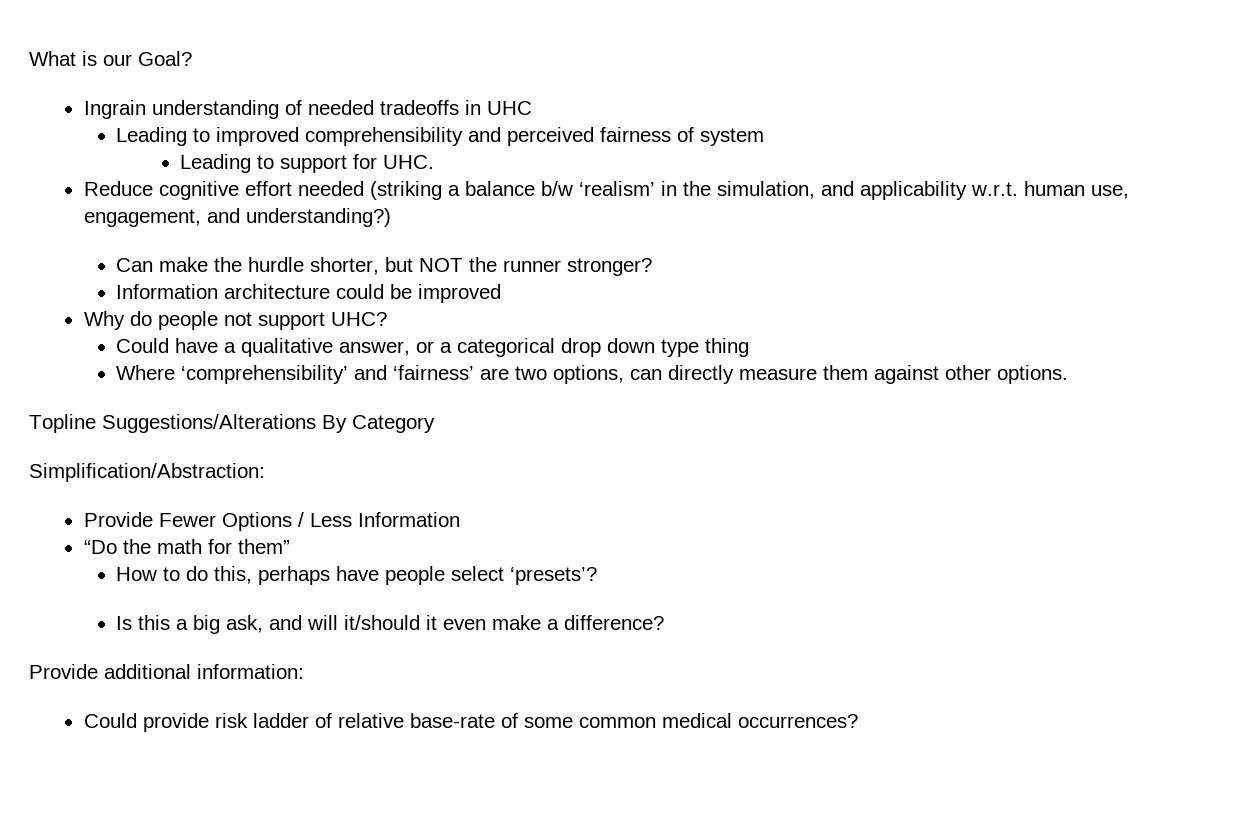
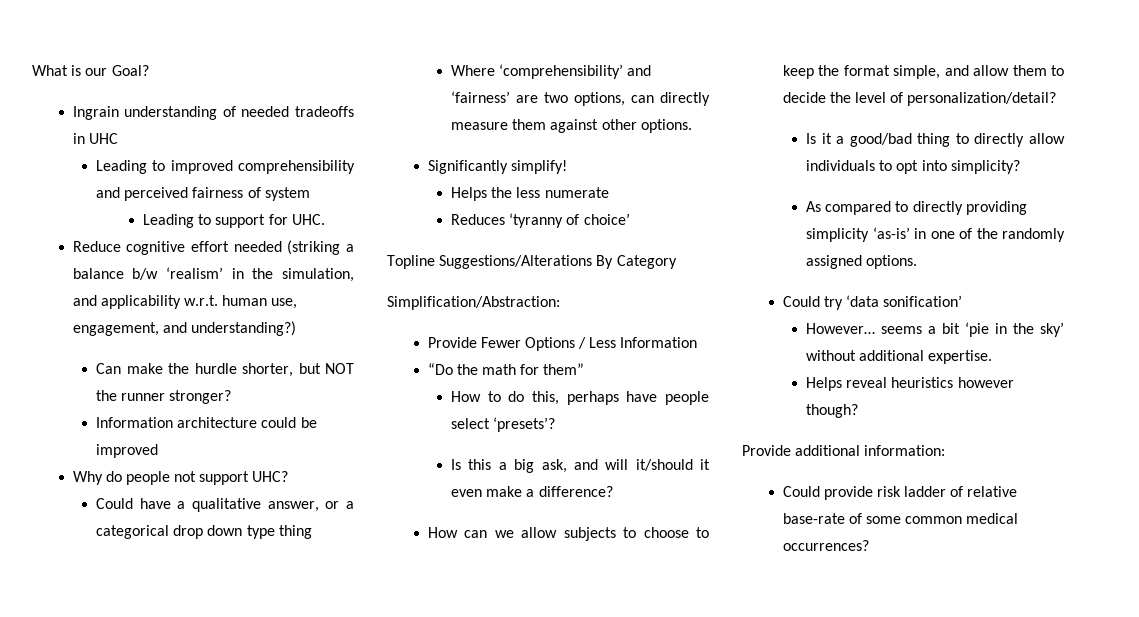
(1069, 374) none -> [427,160,567,174] [451,187,609,201] [451,213,630,228] // Significantly simplify! // Helps the less numerate // Reduces ‘tyranny of choice’
(665, 622) none -> [427,527,709,541] [782,65,1064,79] [782,92,1057,106] [806,133,1065,147] [806,160,1020,174] [806,201,1027,215] [806,227,1065,242] [806,255,918,269] [782,295,963,310] [806,322,1064,337] [806,350,993,364] [806,377,1014,391] [806,404,859,418] // How can we allow subjects to choose to keep the format simple, and allow them to decide the level of personalization/detail? // Is it a good/bad thing to directly allow individuals to opt into simplicity? // As compared to directly providing simplicity ‘as-is’ in one of the randomly assigned options. // Could try ‘data sonification’ // However… seems a bit ‘pie in the sky’ without additional expertise. // Helps reveal heuristics however though?

